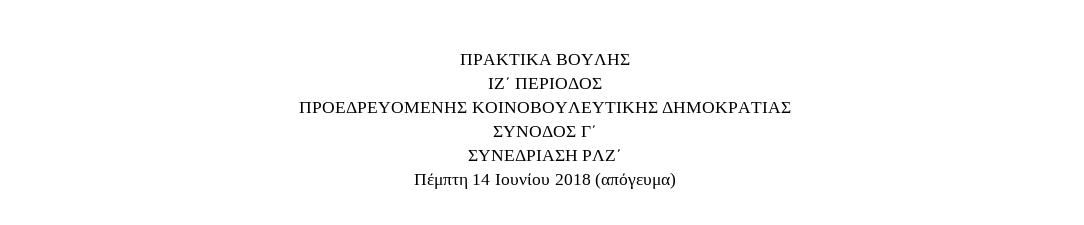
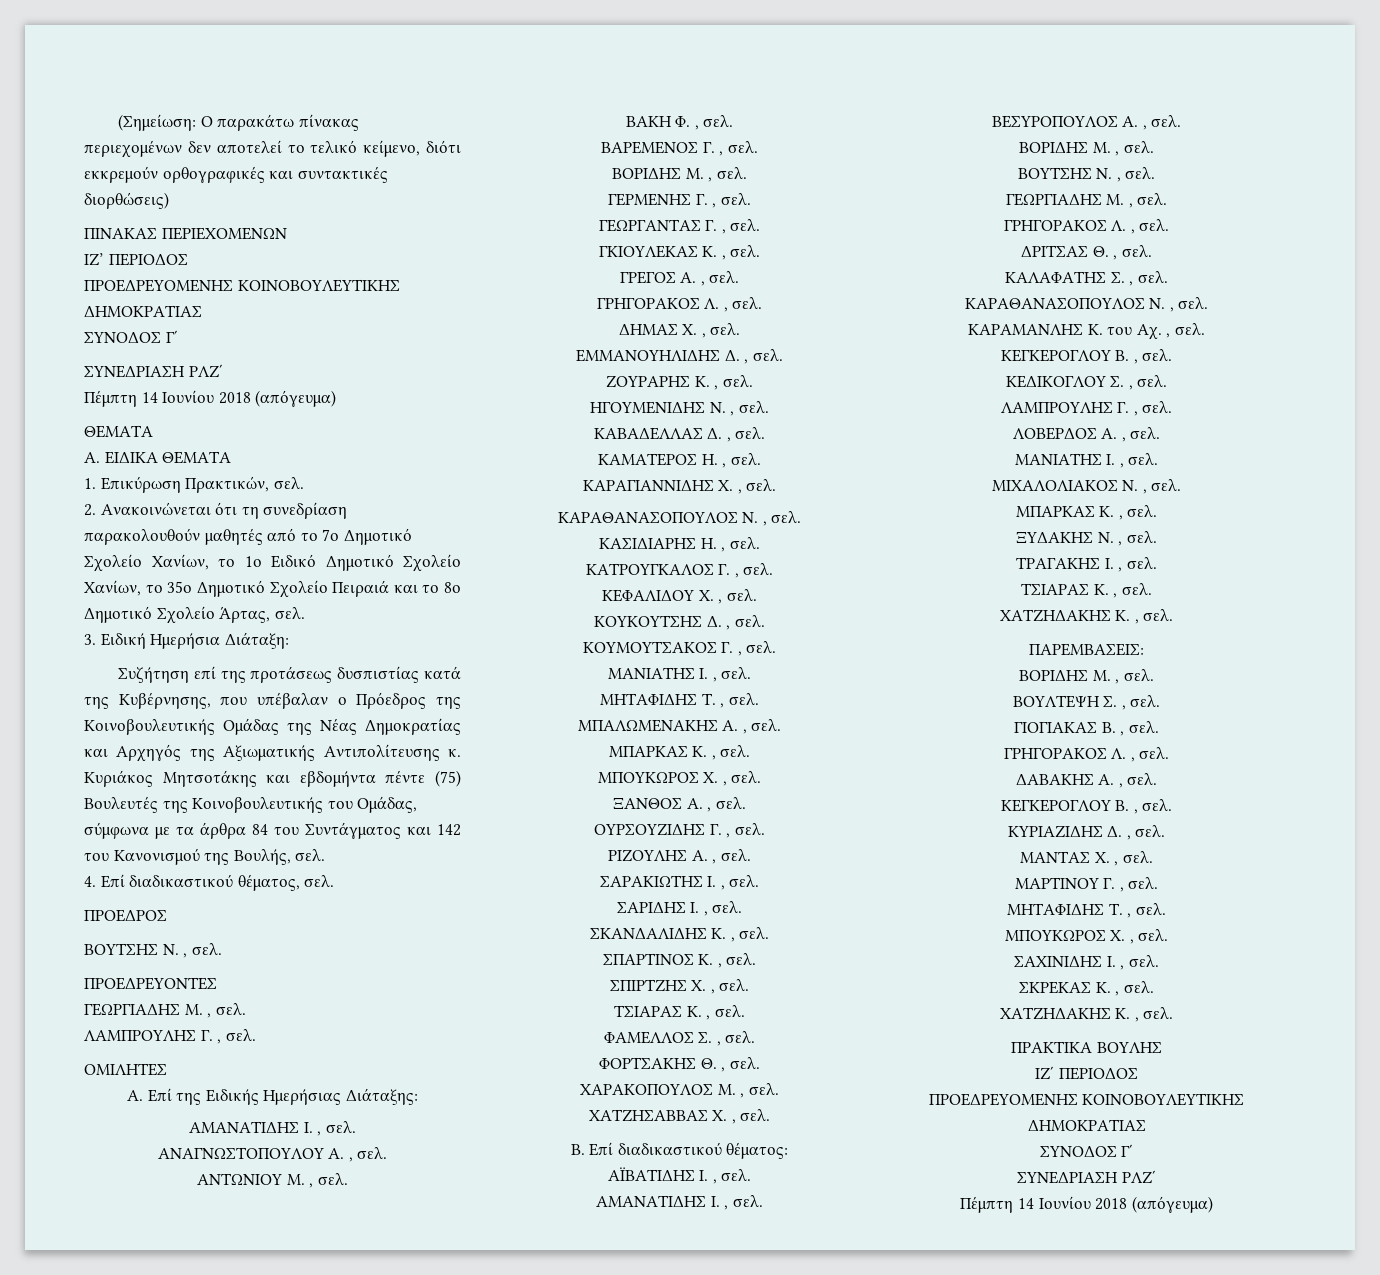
(459, 59) none -> [118,114,359,131] [84,140,461,158] [84,166,388,183] [84,192,169,209] [84,227,287,240] [84,253,188,266] [84,279,400,292] [84,305,202,318] [84,330,178,344] [84,364,223,378] [84,390,337,407] [84,425,153,438] [84,451,232,464] [84,476,304,493] [84,502,348,519] [84,528,412,545] [84,554,461,572] [84,580,461,598] [84,606,305,624] [84,632,289,649] [118,666,461,683] [84,692,461,709] [84,718,461,735] [84,744,461,762] [84,770,461,787] [84,796,418,813] [84,822,461,839] [84,848,326,865] [84,874,335,891] [84,909,167,922] [84,943,222,958] [84,977,217,990] [84,1003,246,1018] [84,1029,256,1044] [84,1063,167,1076] [127,1088,418,1105] [189,1121,356,1136] [157,1147,388,1162] [197,1173,348,1188] [625,115,734,130] [601,141,758,156] [612,167,747,182] [608,193,751,208] [598,219,761,234] [598,245,761,260] [619,271,740,286] [596,297,763,312] [618,323,741,338] [576,349,783,364] [606,375,753,390] [590,401,769,416] [593,427,766,442] [598,453,761,468] [582,479,777,494] [557,511,802,526] [599,537,760,552] [585,563,774,578] [602,589,757,604] [594,615,765,630] [582,641,777,656] [607,667,752,682] [600,693,759,708] [577,719,782,734] [608,745,751,760] [597,771,762,786] [613,797,746,812] [594,823,765,838] [608,849,751,864] [599,875,760,890] [616,901,743,916] [589,927,770,942] [602,953,757,968] [609,979,750,994] [614,1005,745,1020] [603,1031,756,1046] [599,1057,760,1072] [580,1083,779,1098] [588,1109,771,1124] [570,1142,789,1159] [607,1167,752,1184] [596,1195,763,1210] [991,115,1182,130] [1019,141,1154,156] [1017,167,1156,182] [1005,193,1168,208] [1003,219,1170,234] [1021,245,1152,260] [1005,271,1168,286] [964,297,1209,312] [968,323,1205,340] [1000,349,1173,364] [1005,375,1168,390] [1000,401,1173,416] [1012,427,1161,442] [1014,453,1159,468] [991,479,1182,494] [1015,505,1158,520] [1016,531,1157,546] [1016,557,1157,572] [1021,583,1152,598] [999,609,1174,624] [1029,643,1144,656] [1019,669,1154,684] [1012,695,1161,710] [1014,721,1159,736] [1003,747,1170,762] [1015,773,1158,788] [1000,799,1173,814] [1007,825,1166,840] [1020,851,1153,866] [1014,877,1159,892] [1007,903,1166,918] [1004,929,1169,944] [1014,955,1159,970] [1019,981,1154,996] [999,1007,1174,1022] (Σημείωση: Ο παρακάτω πίνακας περιεχομένων δεν αποτελεί το τελικό κείμενο, διότι εκκρεμούν ορθογραφικές και συντακτικές διορθώσεις) // ΠΙΝΑΚΑΣ ΠΕΡΙΕΧΟΜΕΝΩΝ // ΙΖ’ ΠΕΡΙΟΔΟΣ // ΠΡΟΕΔΡΕΥΟΜΕΝΗΣ ΚΟΙΝΟΒΟΥΛΕΥΤΙΚΗΣ ΔΗΜΟΚΡΑΤΙΑΣ // ΣΥΝΟΔΟΣ Γ΄ // ΣΥΝΕΔΡΙΑΣΗ ΡΛΖ΄ // Πέμπτη 14 Ιουνίου 2018 (απόγευμα) // ΘΕΜΑΤΑ // Α. ΕΙΔΙΚΑ ΘΕΜΑΤΑ // 1. Επικύρωση Πρακτικών, σελ. // 2. Ανακοινώνεται ότι τη συνεδρίαση παρακολουθούν μαθητές από το 7ο Δημοτικό Σχολείο Χανίων, το 1ο Ειδικό Δημοτικό Σχολείο Χανίων, το 35ο Δημοτικό Σχολείο Πειραιά και το 8ο Δημοτικό Σχολείο Άρτας, σελ. // 3. Ειδική Ημερήσια Διάταξη: // Συζήτηση επί της προτάσεως δυσπιστίας κατά της Κυβέρνησης, που υπέβαλαν ο Πρόεδρος της Κοινοβουλευτικής Ομάδας της Νέας Δημοκρατίας και Αρχηγός της Αξιωματικής Αντιπολίτευσης κ. Κυριάκος Μητσοτάκης και εβδομήντα πέντε (75) Βουλευτές της Κοινοβουλευτικής του Ομάδας, σύμφωνα με τα άρθρα 84 του Συντάγματος και 142 του Κανονισμού της Βουλής, σελ. // 4. Επί διαδικαστικού θέματος, σελ. // ΠΡΟΕΔΡΟΣ // ΒΟΥΤΣΗΣ Ν. , σελ. // ΠΡΟΕΔΡΕΥΟΝΤΕΣ // ΓΕΩΡΓΙΑΔΗΣ Μ. , σελ. // ΛΑΜΠΡΟΥΛΗΣ Γ. , σελ. // ΟΜΙΛΗΤΕΣ // Α. Επί της Ειδικής Ημερήσιας Διάταξης: // ΑΜΑΝΑΤΙΔΗΣ Ι. , σελ. // ΑΝΑΓΝΩΣΤΟΠΟΥΛΟΥ Α. , σελ. // ΑΝΤΩΝΙΟΥ Μ. , σελ. // ΒΑΚΗ Φ. , σελ. // ΒΑΡΕΜΕΝΟΣ Γ. , σελ. // ΒΟΡΙΔΗΣ Μ. , σελ. // ΓΕΡΜΕΝΗΣ Γ. , σελ. // ΓΕΩΡΓΑΝΤΑΣ Γ. , σελ. // ΓΚΙΟΥΛΕΚΑΣ Κ. , σελ. // ΓΡΕΓΟΣ Α. , σελ. // ΓΡΗΓΟΡΑΚΟΣ Λ. , σελ. // ΔΗΜΑΣ Χ. , σελ. // ΕΜΜΑΝΟΥΗΛΙΔΗΣ Δ. , σελ. // ΖΟΥΡΑΡΗΣ Κ. , σελ. // ΗΓΟΥΜΕΝΙΔΗΣ Ν. , σελ. // ΚΑΒΑΔΕΛΛΑΣ Δ. , σελ. // ΚΑΜΑΤΕΡΟΣ Η. , σελ. // ΚΑΡΑΓΙΑΝΝΙΔΗΣ Χ. , σελ. // ΚΑΡΑΘΑΝΑΣΟΠΟΥΛΟΣ Ν. , σελ. // ΚΑΣΙΔΙΑΡΗΣ Η. , σελ. // ΚΑΤΡΟΥΓΚΑΛΟΣ Γ. , σελ. // ΚΕΦΑΛΙΔΟΥ Χ. , σελ. // ΚΟΥΚΟΥΤΣΗΣ Δ. , σελ. // ΚΟΥΜΟΥΤΣΑΚΟΣ Γ. , σελ. // ΜΑΝΙΑΤΗΣ Ι. , σελ. // ΜΗΤΑΦΙΔΗΣ Τ. , σελ. // ΜΠΑΛΩΜΕΝΑΚΗΣ Α. , σελ. // ΜΠΑΡΚΑΣ Κ. , σελ. // ΜΠΟΥΚΩΡΟΣ Χ. , σελ. // ΞΑΝΘΟΣ Α. , σελ. // ΟΥΡΣΟΥΖΙΔΗΣ Γ. , σελ. // ΡΙΖΟΥΛΗΣ Α. , σελ. // ΣΑΡΑΚΙΩΤΗΣ Ι. , σελ. // ΣΑΡΙΔΗΣ Ι. , σελ. // ΣΚΑΝΔΑΛΙΔΗΣ Κ. , σελ. // ΣΠΑΡΤΙΝΟΣ Κ. , σελ. // ΣΠΙΡΤΖΗΣ Χ. , σελ. // ΤΣΙΑΡΑΣ Κ. , σελ. // ΦΑΜΕΛΛΟΣ Σ. , σελ. // ΦΟΡΤΣΑΚΗΣ Θ. , σελ. // ΧΑΡΑΚΟΠΟΥΛΟΣ Μ. , σελ. // ΧΑΤΖΗΣΑΒΒΑΣ Χ. , σελ. // Β. Επί διαδικαστικού θέματος: // ΑΪΒΑΤΙΔΗΣ Ι. , σελ. // ΑΜΑΝΑΤΙΔΗΣ Ι. , σελ. // ΒΕΣΥΡΟΠΟΥΛΟΣ Α. , σελ. // ΒΟΡΙΔΗΣ Μ. , σελ. // ΒΟΥΤΣΗΣ Ν. , σελ. // ΓΕΩΡΓΙΑΔΗΣ Μ. , σελ. // ΓΡΗΓΟΡΑΚΟΣ Λ. , σελ. // ΔΡΙΤΣΑΣ Θ. , σελ. // ΚΑΛΑΦΑΤΗΣ Σ. , σελ. // ΚΑΡΑΘΑΝΑΣΟΠΟΥΛΟΣ Ν. , σελ. // ΚΑΡΑΜΑΝΛΗΣ Κ. του Αχ. , σελ. // ΚΕΓΚΕΡΟΓΛΟΥ Β. , σελ. // ΚΕΔΙΚΟΓΛΟΥ Σ. , σελ. // ΛΑΜΠΡΟΥΛΗΣ Γ. , σελ. // ΛΟΒΕΡΔΟΣ Α. , σελ. // ΜΑΝΙΑΤΗΣ Ι. , σελ. // ΜΙΧΑΛΟΛΙΑΚΟΣ Ν. , σελ. // ΜΠΑΡΚΑΣ Κ. , σελ. // ΞΥΔΑΚΗΣ Ν. , σελ. // ΤΡΑΓΑΚΗΣ Ι. , σελ. // ΤΣΙΑΡΑΣ Κ. , σελ. // ΧΑΤΖΗΔΑΚΗΣ Κ. , σελ. // ΠΑΡΕΜΒΑΣΕΙΣ: // ΒΟΡΙΔΗΣ Μ. , σελ. // ΒΟΥΛΤΕΨΗ Σ. , σελ. // ΓΙΟΓΙΑΚΑΣ Β. , σελ. // ΓΡΗΓΟΡΑΚΟΣ Λ. , σελ. // ΔΑΒΑΚΗΣ Α. , σελ. // ΚΕΓΚΕΡΟΓΛΟΥ Β. , σελ. // ΚΥΡΙΑΖΙΔΗΣ Δ. , σελ. // ΜΑΝΤΑΣ Χ. , σελ. // ΜΑΡΤΙΝΟΥ Γ. , σελ. // ΜΗΤΑΦΙΔΗΣ Τ. , σελ. // ΜΠΟΥΚΩΡΟΣ Χ. , σελ. // ΣΑΧΙΝΙΔΗΣ Ι. , σελ. // ΣΚΡΕΚΑΣ Κ. , σελ. // ΧΑΤΖΗΔΑΚΗΣ Κ. , σελ. //

